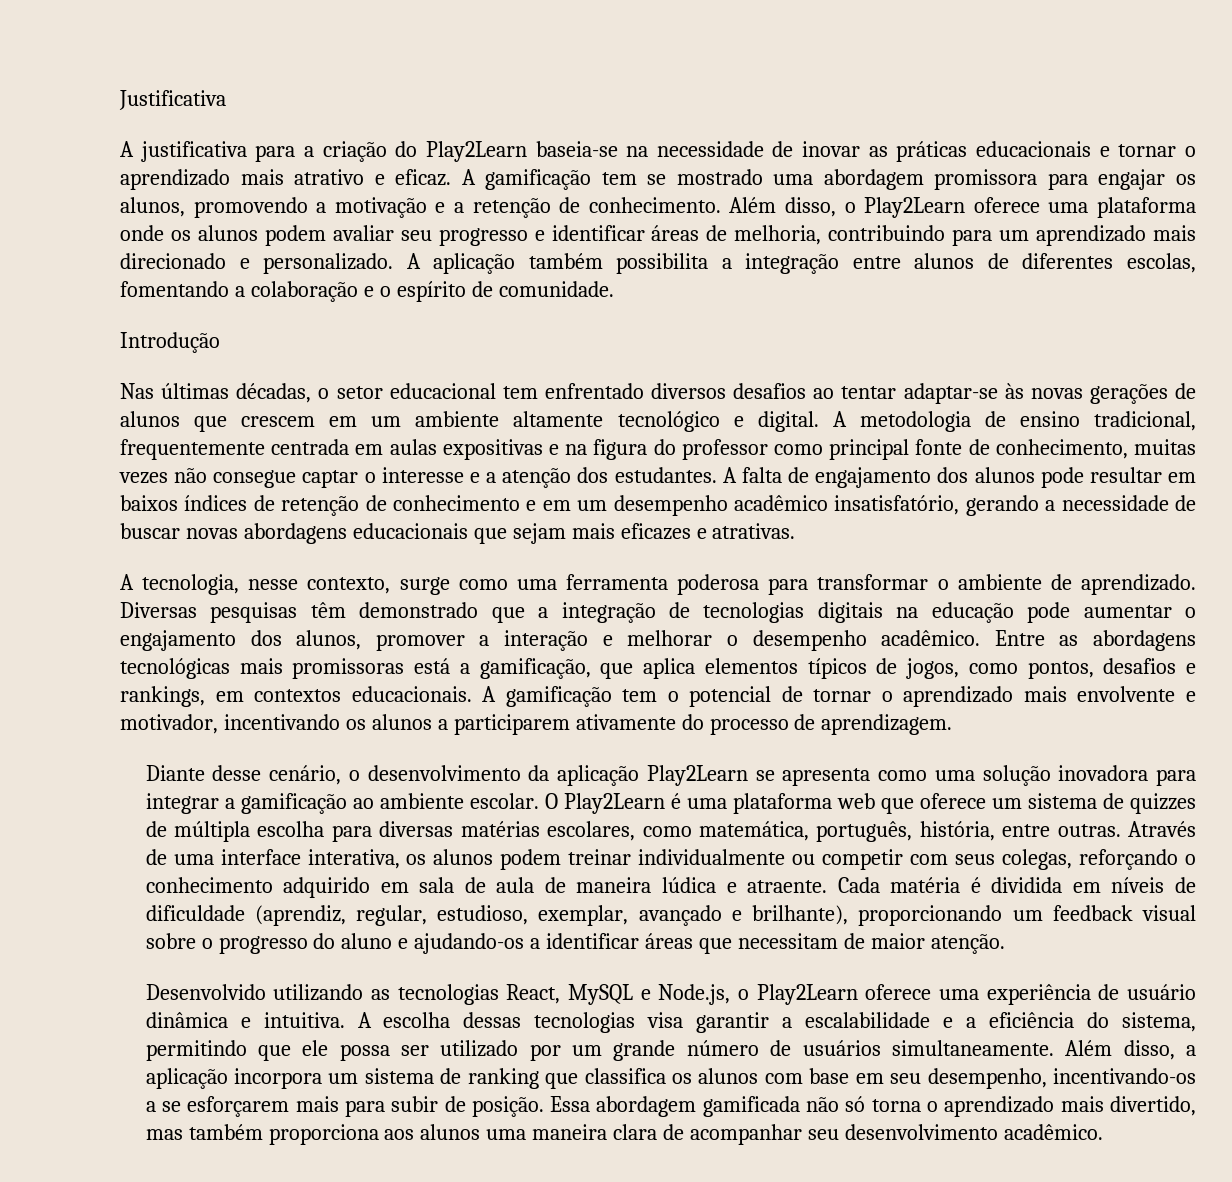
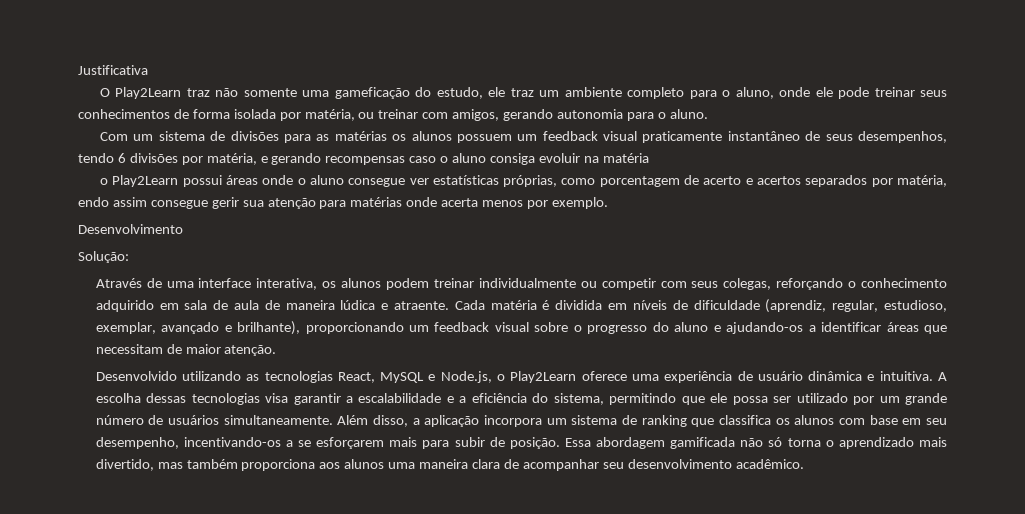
[120,141,1196,162] [120,169,1196,190] [120,197,1197,218] [120,225,1196,246] [120,253,1196,274] [120,281,614,302] [120,332,220,353] [120,383,1196,404] [120,411,1196,432] [120,439,1197,460] [119,467,1196,488] [120,495,1196,516] [120,523,796,544] [120,574,1196,595] [120,602,1197,623] [120,630,1197,651] [120,658,1197,679] [120,686,1196,707] [120,714,953,735] [145,765,1196,786] [145,793,1197,814] [145,821,1121,842] A justificativa para a criação do Play2Learn baseia-se na necessidade de inovar as práticas educacionais e tornar o aprendizado mais atrativo e eficaz. A gamificação tem se mostrado uma abordagem promissora para engajar os alunos, promovendo a motivação e a retenção de conhecimento. Além disso, o Play2Learn oferece uma plataforma onde os alunos podem avaliar seu progresso e identificar áreas de melhoria, contribuindo para um aprendizado mais direcionado e personalizado. A aplicação também possibilita a integração entre alunos de diferentes escolas, fomentando a colaboração e o espírito de comunidade. // Introdução // Nas últimas décadas, o setor educacional tem enfrentado diversos desafios ao tentar adaptar-se às novas gerações de alunos que crescem em um ambiente altamente tecnológico e digital. A metodologia de ensino tradicional, frequentemente centrada em aulas expositivas e na figura do professor como principal fonte de conhecimento, muitas vezes não consegue captar o interesse e a atenção dos estudantes. A falta de engajamento dos alunos pode resultar em baixos índices de retenção de conhecimento e em um desempenho acadêmico insatisfatório, gerando a necessidade de buscar novas abordagens educacionais que sejam mais eficazes e atrativas. // A tecnologia, nesse contexto, surge como uma ferramenta poderosa para transformar o ambiente de aprendizado. Diversas pesquisas têm demonstrado que a integração de tecnologias digitais na educação pode aumentar o engajamento dos alunos, promover a interação e melhorar o desempenho acadêmico. Entre as abordagens tecnológicas mais promissoras está a gamificação, que aplica elementos típicos de jogos, como pontos, desafios e rankings, em contextos educacionais. A gamificação tem o potencial de tornar o aprendizado mais envolvente e motivador, incentivando os alunos a participarem ativamente do processo de aprendizagem. // Diante desse cenário, o desenvolvimento da aplicação Play2Learn se apresenta como uma solução inovadora para integrar a gamificação ao ambiente escolar. O Play2Learn é uma plataforma web que oferece um sistema de quizzes de múltipla escolha para diversas matérias escolares, como matemática, português, história, entre outras. -> [99,87,947,99] [78,109,708,121] [99,131,948,143] [78,153,649,165] [99,175,948,187] [78,197,608,209] [78,224,183,234] [78,251,129,263] O Play2Learn traz não somente uma gameficação do estudo, ele traz um ambiente completo para o aluno, onde ele pode treinar seus conhecimentos de forma isolada por matéria, ou treinar com amigos, gerando autonomia para o aluno. // Com um sistema de divisões para as matérias os alunos possuem um feedback visual praticamente instantâneo de seus desempenhos, tendo 6 divisões por matéria, e gerando recompensas caso o aluno consiga evoluir na matéria // o Play2Learn possui áreas onde o aluno consegue ver estatísticas próprias, como porcentagem de acerto e acertos separados por matéria, endo assim consegue gerir sua atenção para matérias onde acerta menos por exemplo. // Desenvolvimento // Solução: //

